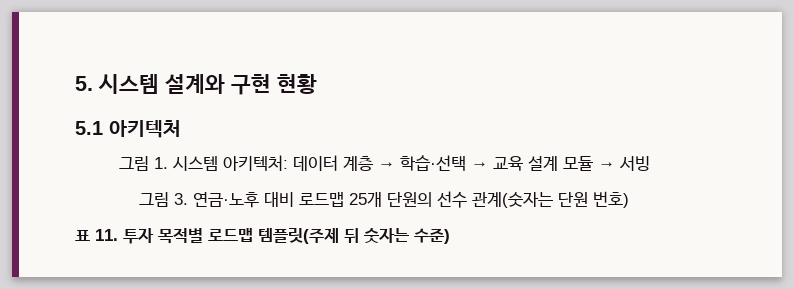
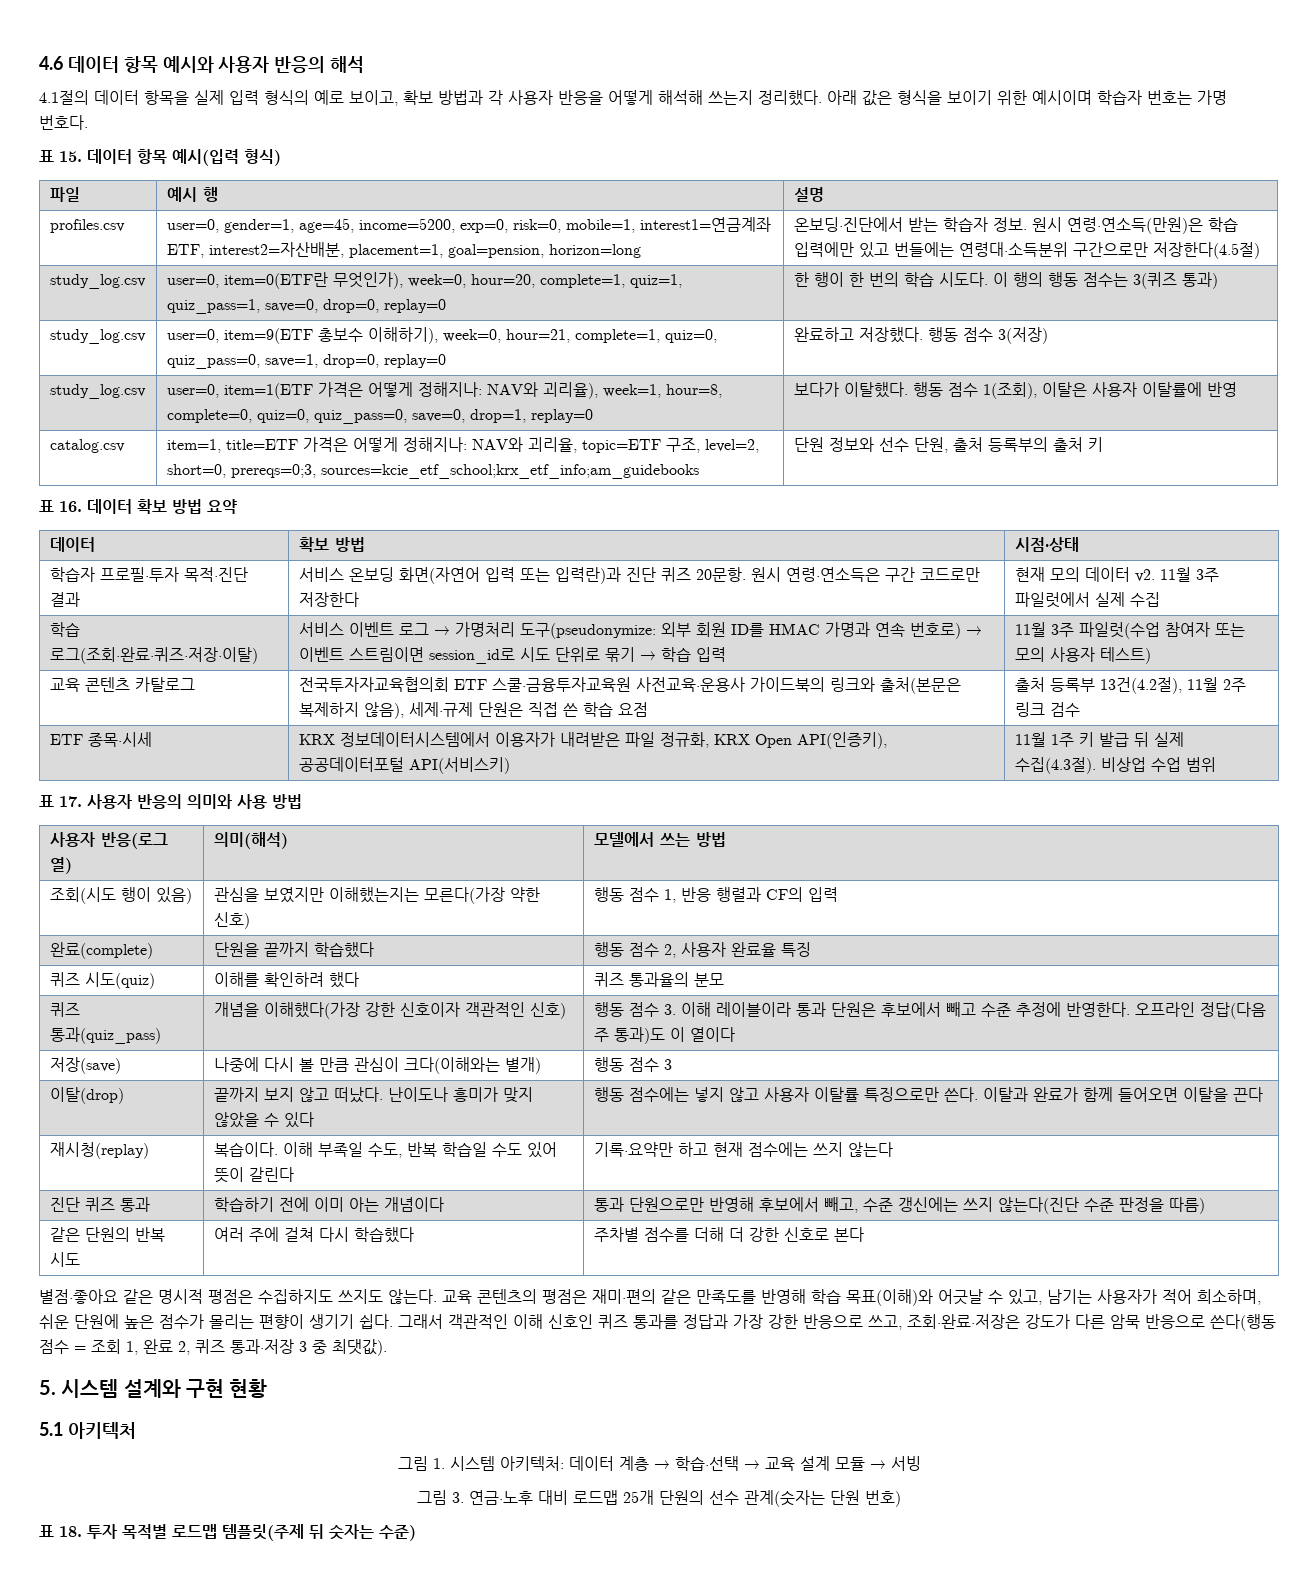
(75, 83) none -> [39,56,365,73] [39,90,1227,106] [39,115,88,130] [39,149,281,166] [49,187,80,202] [166,187,218,202] [793,187,824,202] [49,219,125,233] [166,217,771,233] [166,242,641,258] [793,217,1238,234] [793,242,1260,259] [49,274,146,289] [166,272,682,289] [166,299,446,314] [793,272,1218,289] [49,329,146,344] [166,327,717,344] [166,354,446,369] [793,327,1048,344] [49,384,146,399] [166,382,722,399] [166,409,593,424] [793,382,1237,399] [49,439,125,453] [166,437,759,453] [166,464,699,479] [793,437,1103,453] [39,499,237,514] [49,537,95,552] [298,537,365,552] [1014,537,1079,552] [49,567,248,582] [49,592,80,607] [298,567,980,584] [298,592,359,607] [1014,567,1219,582] [1014,592,1160,608] [49,622,80,637] [49,647,258,664] [298,622,982,639] [298,647,726,664] [1014,622,1245,639] [1014,647,1151,664] [49,677,195,692] [298,677,961,694] [298,702,648,719] [1014,677,1246,694] [1014,702,1080,717] [49,732,152,747] [298,732,887,749] [298,757,510,774] [1014,732,1184,747] [1014,757,1216,774] [39,794,302,809] [49,832,168,849] [49,857,72,874] [213,832,288,849] [593,832,726,847] [49,887,192,904] [213,887,540,904] [213,912,250,929] [593,887,838,903] [49,942,153,959] [213,942,374,958] [593,942,811,958] [49,972,155,989] [213,972,359,988] [593,972,724,987] [49,1002,80,1017] [49,1027,161,1044] [213,1002,566,1019] [593,1002,1266,1019] [593,1027,735,1044] [49,1057,121,1074] [213,1057,541,1074] [593,1057,672,1072] [49,1087,124,1104] [213,1087,533,1103] [213,1112,314,1128] [593,1087,1263,1102] [49,1142,149,1159] [213,1142,557,1158] [213,1167,294,1183] [593,1142,893,1157] [49,1197,150,1212] [213,1197,444,1212] [593,1197,1205,1214] [49,1227,165,1242] [49,1252,80,1267] [213,1227,414,1243] [593,1227,864,1242] [39,1289,1261,1306] [39,1314,1276,1331] [39,1339,387,1356] 4.6 데이터 항목 예시와 사용자 반응의 해석 // 4.1절의 데이터 항목을 실제 입력 형식의 예로 보이고, 확보 방법과 각 사용자 반응을 어떻게 해석해 쓰는지 정리했다. 아래 값은 형식을 보이기 위한 예시이며 학습자 번호는 가명 번호다. // 표 15. 데이터 항목 예시(입력 형식) // 파일 | 예시 행 | 설명 // profiles.csv | user=0, gender=1, age=45, income=5200, exp=0, risk=0, mobile=1, interest1=연금계좌 ETF, interest2=자산배분, placement=1, goal=pension, horizon=long | 온보딩·진단에서 받는 학습자 정보. 원시 연령·연소득(만원)은 학습 입력에만 있고 번들에는 연령대·소득분위 구간으로만 저장한다(4.5절) // study_log.csv | user=0, item=0(ETF란 무엇인가), week=0, hour=20, complete=1, quiz=1, quiz_pass=1, save=0, drop=0, replay=0 | 한 행이 한 번의 학습 시도다. 이 행의 행동 점수는 3(퀴즈 통과) // study_log.csv | user=0, item=9(ETF 총보수 이해하기), week=0, hour=21, complete=1, quiz=0, quiz_pass=0, save=1, drop=0, replay=0 | 완료하고 저장했다. 행동 점수 3(저장) // study_log.csv | user=0, item=1(ETF 가격은 어떻게 정해지나: NAV와 괴리율), week=1, hour=8, complete=0, quiz=0, quiz_pass=0, save=0, drop=1, replay=0 | 보다가 이탈했다. 행동 점수 1(조회), 이탈은 사용자 이탈률에 반영 // catalog.csv | item=1, title=ETF 가격은 어떻게 정해지나: NAV와 괴리율, topic=ETF 구조, level=2, short=0, prereqs=0;3, sources=kcie_etf_school;krx_etf_info;am_guidebooks | 단원 정보와 선수 단원, 출처 등록부의 출처 키 // 표 16. 데이터 확보 방법 요약 // 데이터 | 확보 방법 | 시점·상태 // 학습자 프로필·투자 목적·진단 결과 | 서비스 온보딩 화면(자연어 입력 또는 입력란)과 진단 퀴즈 20문항. 원시 연령·연소득은 구간 코드로만 저장한다 | 현재 모의 데이터 v2. 11월 3주 파일럿에서 실제 수집 // 학습 로그(조회·완료·퀴즈·저장·이탈) | 서비스 이벤트 로그 → 가명처리 도구(pseudonymize: 외부 회원 ID를 HMAC 가명과 연속 번호로) → 이벤트 스트림이면 session_id로 시도 단위로 묶기 → 학습 입력 | 11월 3주 파일럿(수업 참여자 또는 모의 사용자 테스트) // 교육 콘텐츠 카탈로그 | 전국투자자교육협의회 ETF 스쿨·금융투자교육원 사전교육·운용사 가이드북의 링크와 출처(본문은 복제하지 않음), 세제·규제 단원은 직접 쓴 학습 요점 | 출처 등록부 13건(4.2절), 11월 2주 링크 검수 // ETF 종목·시세 | KRX 정보데이터시스템에서 이용자가 내려받은 파일 정규화, KRX Open API(인증키), 공공데이터포털 API(서비스키) | 11월 1주 키 발급 뒤 실제 수집(4.3절). 비상업 수업 범위 // 표 17. 사용자 반응의 의미와 사용 방법 // 사용자 반응(로그 열) | 의미(해석) | 모델에서 쓰는 방법 // 조회(시도 행이 있음) | 관심을 보였지만 이해했는지는 모른다(가장 약한 신호) | 행동 점수 1, 반응 행렬과 CF의 입력 // 완료(complete) | 단원을 끝까지 학습했다 | 행동 점수 2, 사용자 완료율 특징 // 퀴즈 시도(quiz) | 이해를 확인하려 했다 | 퀴즈 통과율의 분모 // 퀴즈 통과(quiz_pass) | 개념을 이해했다(가장 강한 신호이자 객관적인 신호) | 행동 점수 3. 이해 레이블이라 통과 단원은 후보에서 빼고 수준 추정에 반영한다. 오프라인 정답(다음 주 통과)도 이 열이다 // 저장(save) | 나중에 다시 볼 만큼 관심이 크다(이해와는 별개) | 행동 점수 3 // 이탈(drop) | 끝까지 보지 않고 떠났다. 난이도나 흥미가 맞지 않았을 수 있다 | 행동 점수에는 넣지 않고 사용자 이탈률 특징으로만 쓴다. 이탈과 완료가 함께 들어오면 이탈을 끈다 // 재시청(replay) | 복습이다. 이해 부족일 수도, 반복 학습일 수도 있어 뜻이 갈린다 | 기록·요약만 하고 현재 점수에는 쓰지 않는다 // 진단 퀴즈 통과 | 학습하기 전에 이미 아는 개념이다 | 통과 단원으로만 반영해 후보에서 빼고, 수준 갱신에는 쓰지 않는다(진단 수준 판정을 따름) // 같은 단원의 반복 시도 | 여러 주에 걸쳐 다시 학습했다 | 주차별 점수를 더해 더 강한 신호로 본다 // 별점·좋아요 같은 명시적 평점은 수집하지도 쓰지도 않는다. 교육 콘텐츠의 평점은 재미·편의 같은 만족도를 반영해 학습 목표(이해)와 어긋날 수 있고, 남기는 사용자가 적어 희소하며, 쉬운 단원에 높은 점수가 몰리는 편향이 생기기 쉽다. 그래서 객관적인 이해 신호인 퀴즈 통과를 정답과 가장 강한 반응으로 쓰고, 조회·완료·저장은 강도가 다른 암묵 반응으로 쓴다(행동 점수 = 조회 1, 완료 2, 퀴즈 통과·저장 3 중 최댓값). //
[95,229,118,241] 11. -> [59,1526,82,1537] 18.

